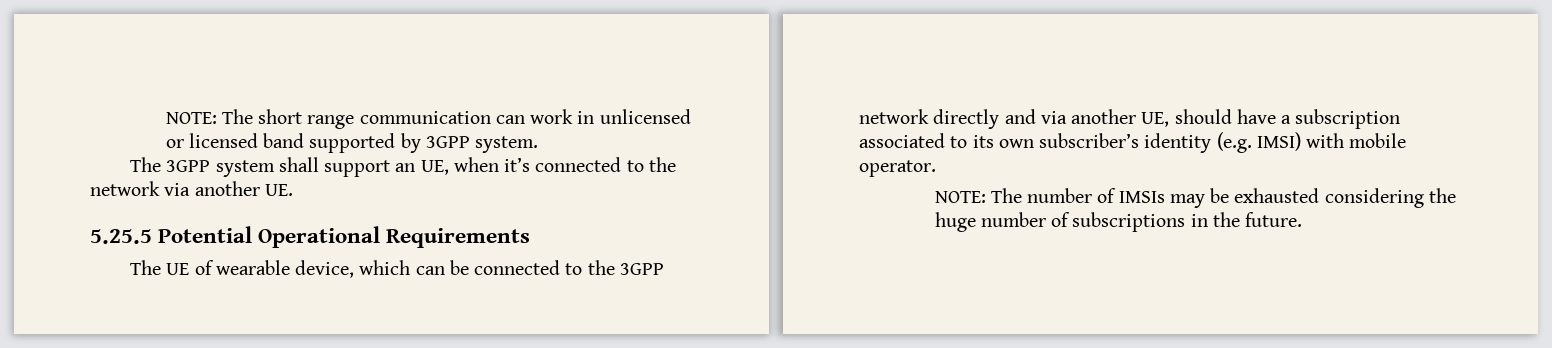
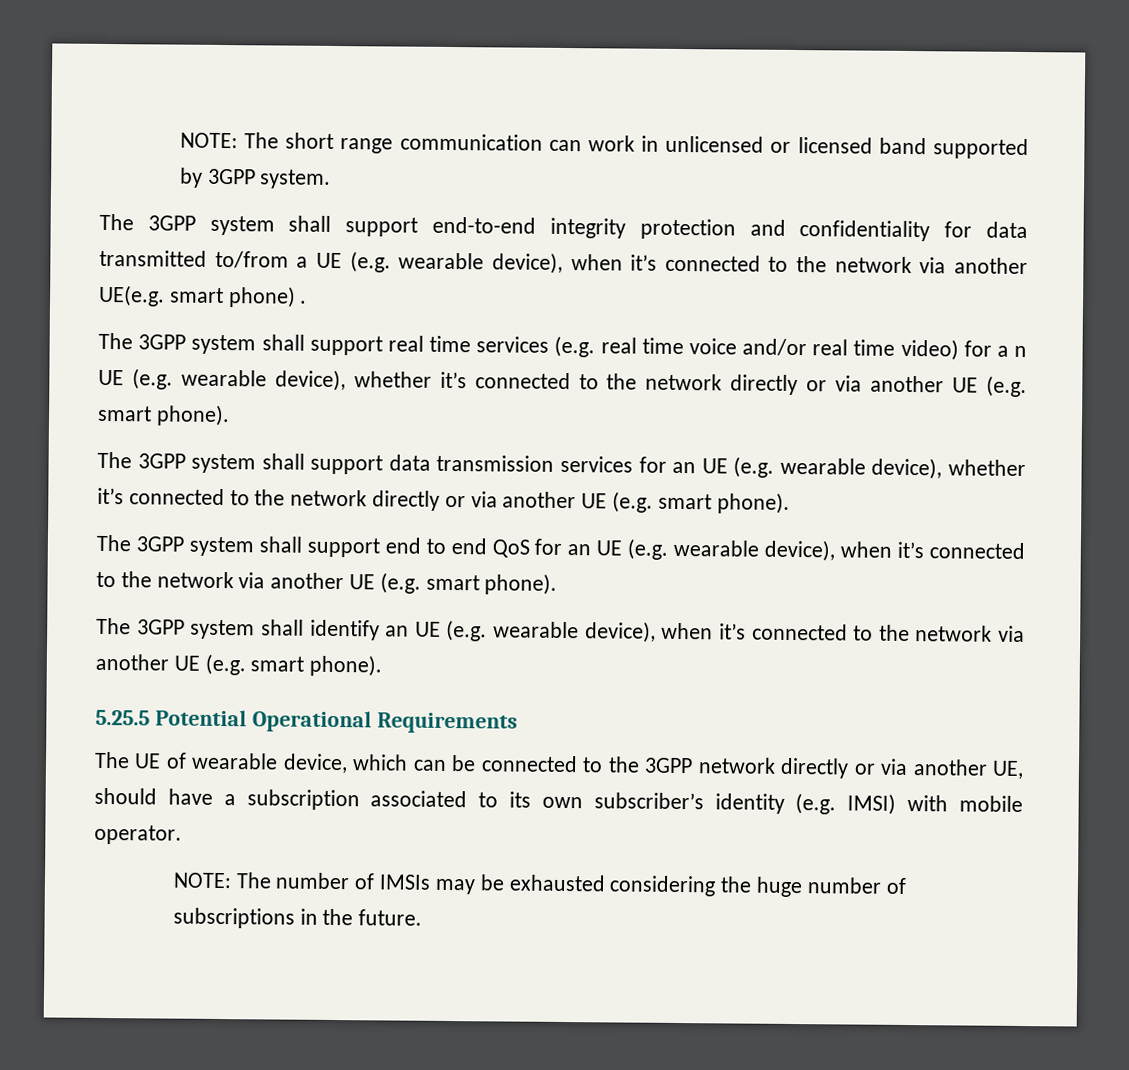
[395,157,676,175] [90,181,293,196] an UE, when it’s connected to the network via another UE. -> [432,216,1029,242] [99,249,1028,275] [98,284,308,308] [98,332,1027,361] [98,368,1027,398] [97,404,230,427] [97,451,1026,480] [97,487,790,514] [96,534,1026,562] [96,571,558,595] [96,617,1025,643] [95,653,383,677] end-to-end integrity protection and confidentiality for data transmitted to/from a UE (e.g. wearable device), when it’s connected to the network via another UE(e.g. smart phone) . // The 3GPP system shall support real time services (e.g. real time voice and/or real time video) for a n UE (e.g. wearable device), whether it’s connected to the network directly or via another UE (e.g. smart phone). // The 3GPP system shall support data transmission services for an UE (e.g. wearable device), whether it’s connected to the network directly or via another UE (e.g. smart phone). // The 3GPP system shall support end to end QoS for an UE (e.g. wearable device), when it’s connected to the network via another UE (e.g. smart phone). // The 3GPP system shall identify an UE (e.g. wearable device), when it’s connected to the network via another UE (e.g. smart phone).
[1004,109,1036,124] and -> [853,763,876,775] or

